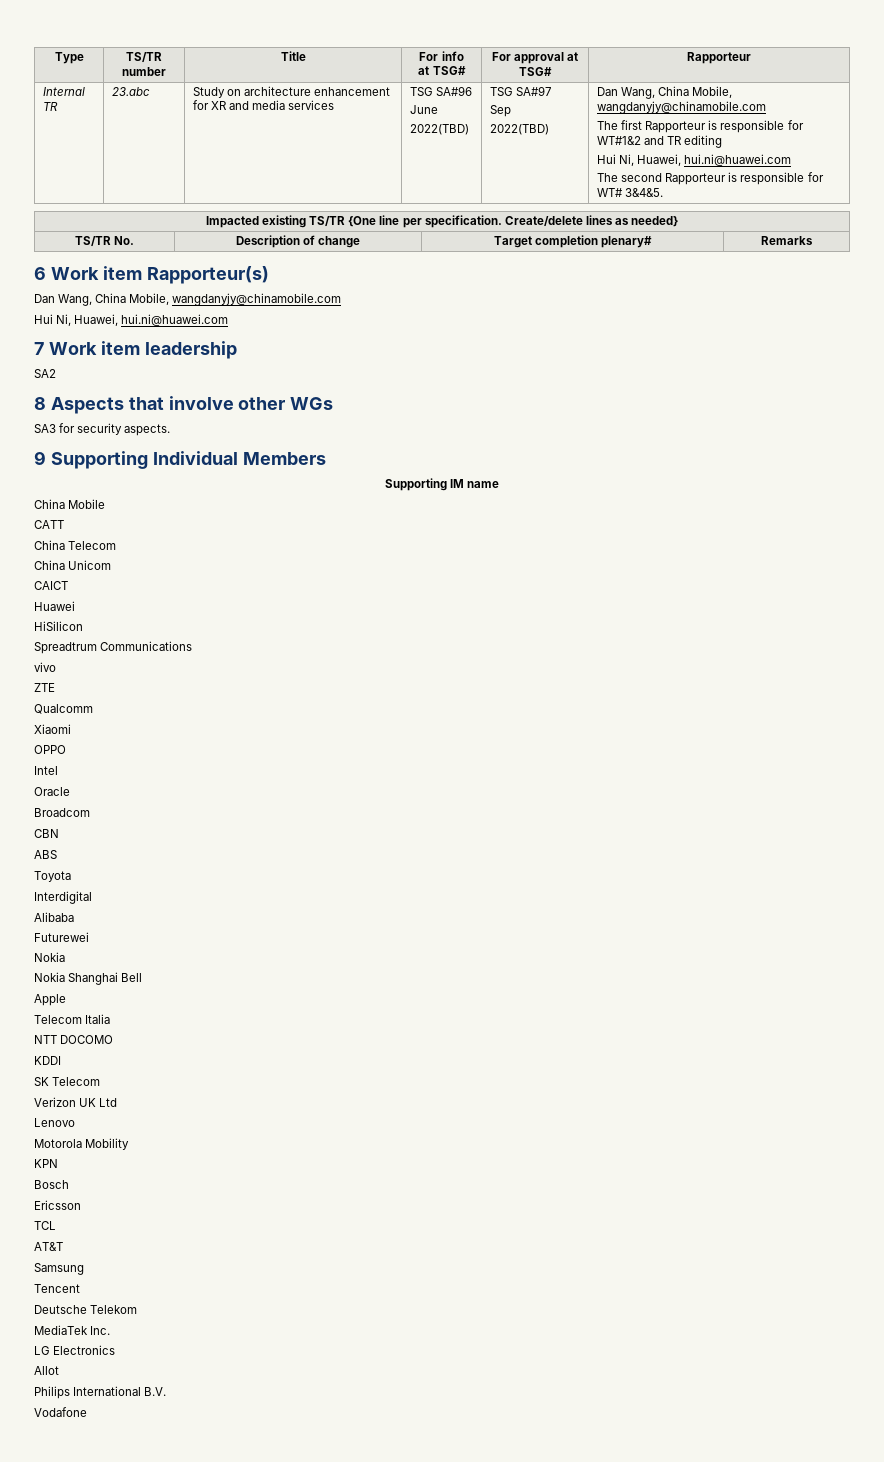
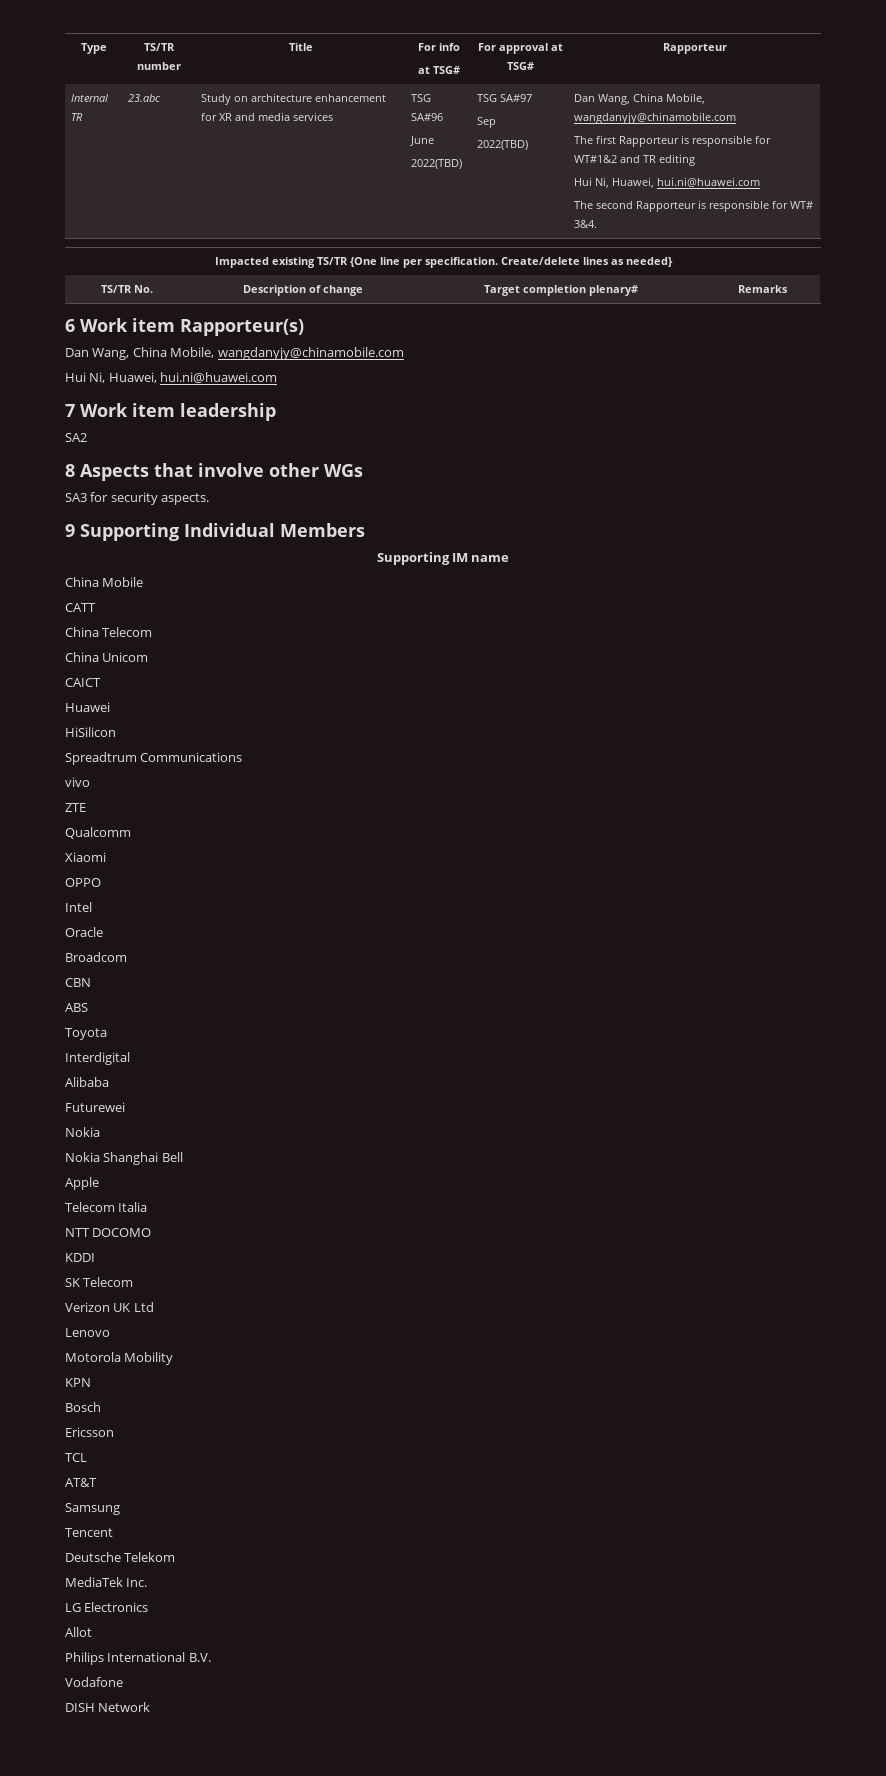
[625,188,664,197] 3&4&5. -> [574,220,598,228] 3&4.
(87, 1412) none -> [65,1702,151,1712] // DISH Network

